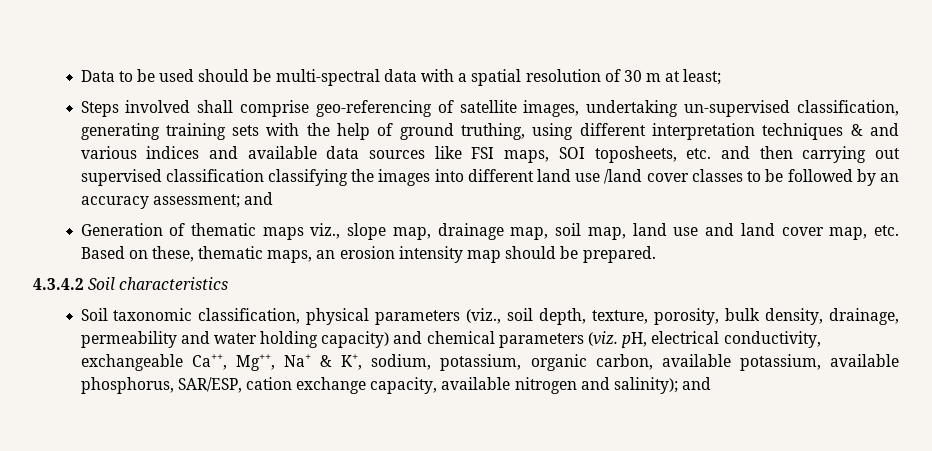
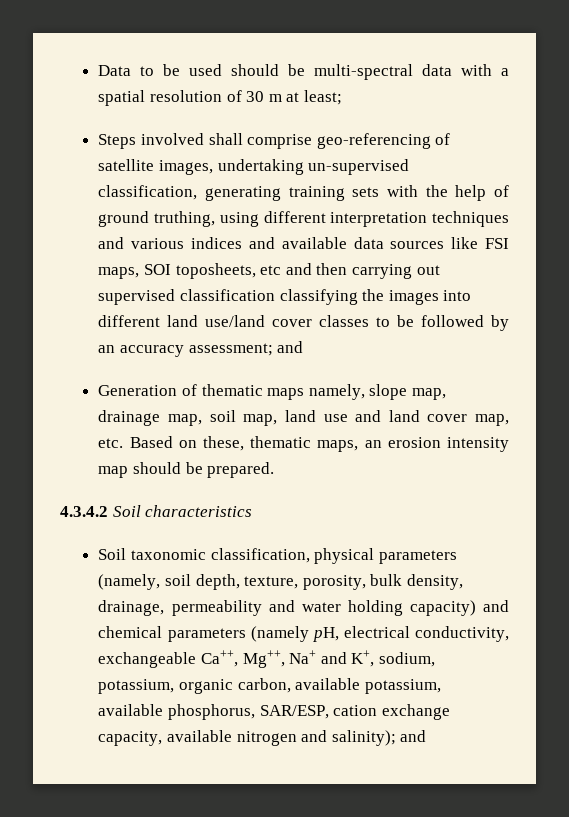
[850,124,863,136] & -> (509, 219) none
[686,148,712,159] etc. -> [260,265,282,275] etc
[575,169,643,184] use /land -> [205,315,266,327] use/land
[310,223,341,239] viz., -> [308,384,365,400] namely,
[466,308,502,324] (viz., -> [98,574,161,590] (namely,
[587,331,618,346] (viz. -> [250,626,309,642] (namely
[320,355,333,367] & -> [320,652,347,664] and

